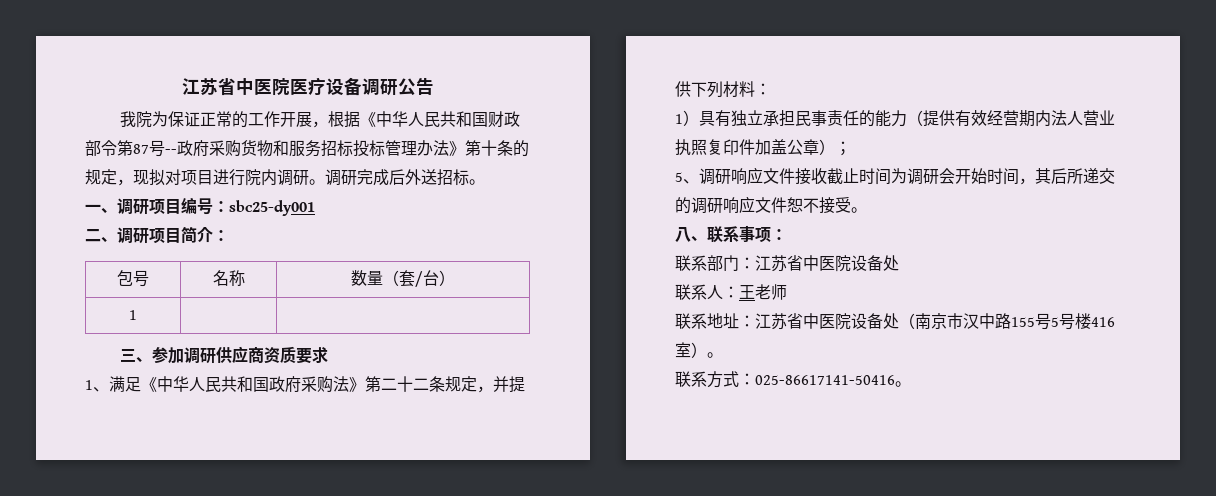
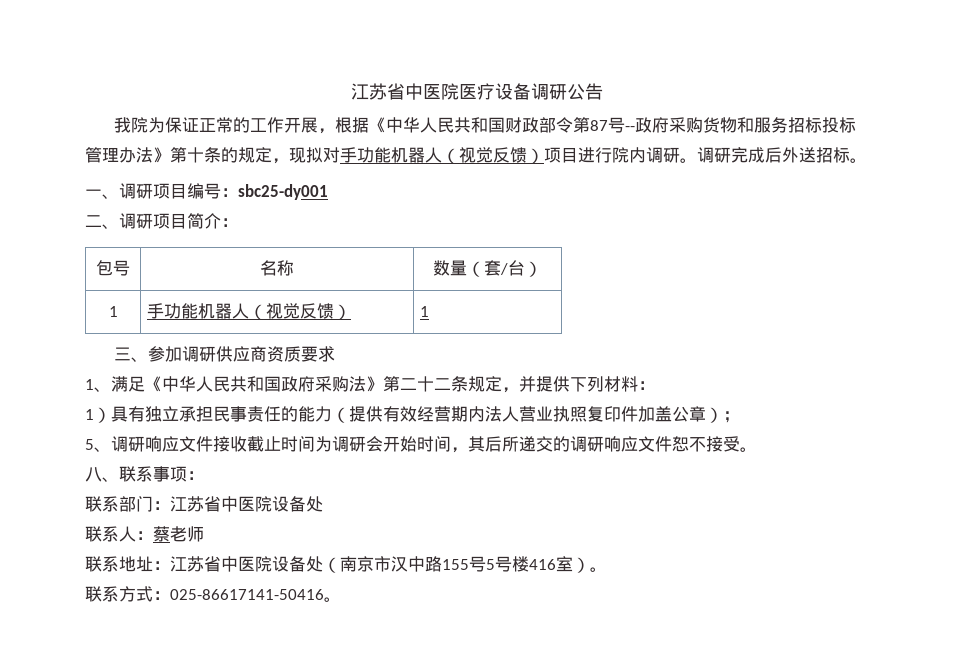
(181, 177) none -> [340,147,544,164] 手功能机器人（视觉反馈）
(137, 315) | -> [147,303,352,320] [420,306,430,317] 手功能机器人（视觉反馈） | 1
[739,285,755,299] 王 -> [153,526,170,542] 蔡

